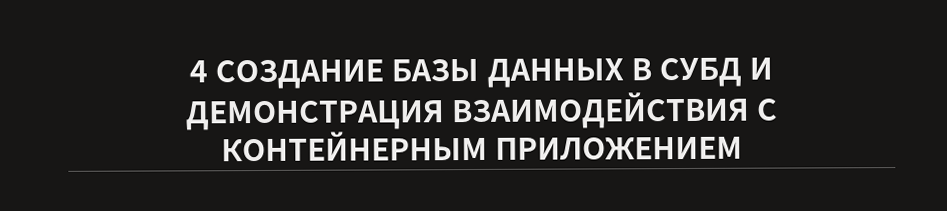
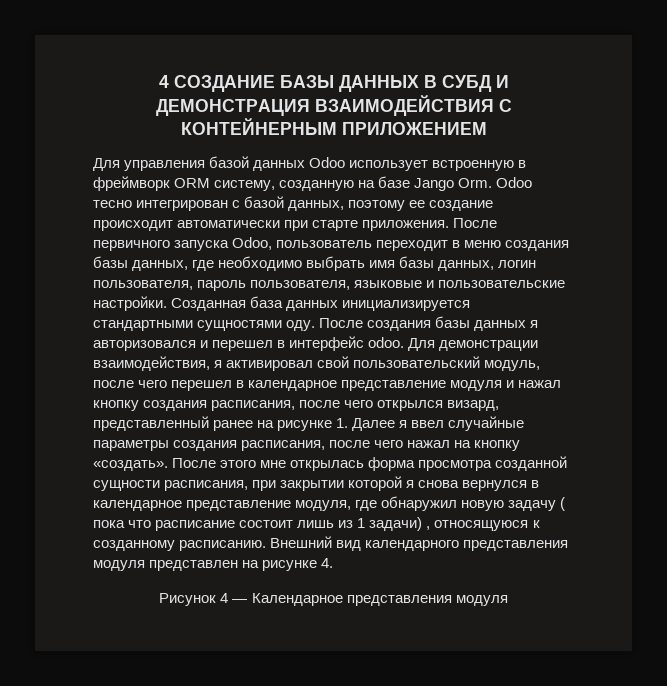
(744, 148) none -> [93,156,527,171] [93,176,533,191] [93,196,494,211] [93,218,498,231] [93,237,570,251] [93,256,537,271] [93,280,566,291] [93,296,471,311] [93,316,539,331] [93,336,539,351] [93,356,541,371] [93,380,562,391] [93,400,500,411] [93,416,525,431] [93,440,521,451] [93,456,568,471] [93,476,540,491] [93,496,566,511] [93,517,540,531] [93,536,569,551] [93,558,334,571] [159,593,508,606] // Для управления базой данных Odoo использует встроенную в фреймворк ORM систему, созданную на базе Jango Orm. Odoo тесно интегрирован с базой данных, поэтому ее создание происходит автоматически при старте приложения. После первичного запуска Odoo, пользователь переходит в меню создания базы данных, где необходимо выбрать имя базы данных, логин пользователя, пароль пользователя, языковые и пользовательские настройки. Созданная база данных инициализируется стандартными сущностями оду. После создания базы данных я авторизовался и перешел в интерфейс odoo. Для демонстрации взаимодействия, я активировал свой пользовательский модуль, после чего перешел в календарное представление модуля и нажал кнопку создания расписания, после чего открылся визард, представленный ранее на рисунке 1. Далее я ввел случайные параметры создания расписания, после чего нажал на кнопку «создать». После этого мне открылась форма просмотра созданной сущности расписания, при закрытии которой я снова вернулся в календарное представление модуля, где обнаружил новую задачу ( пока что расписание состоит лишь из 1 задачи) , относящуюся к созданному расписанию. Внешний вид календарного представления модуля представлен на рисунке 4. // Рисунок 4 — Календарное представления модуля

